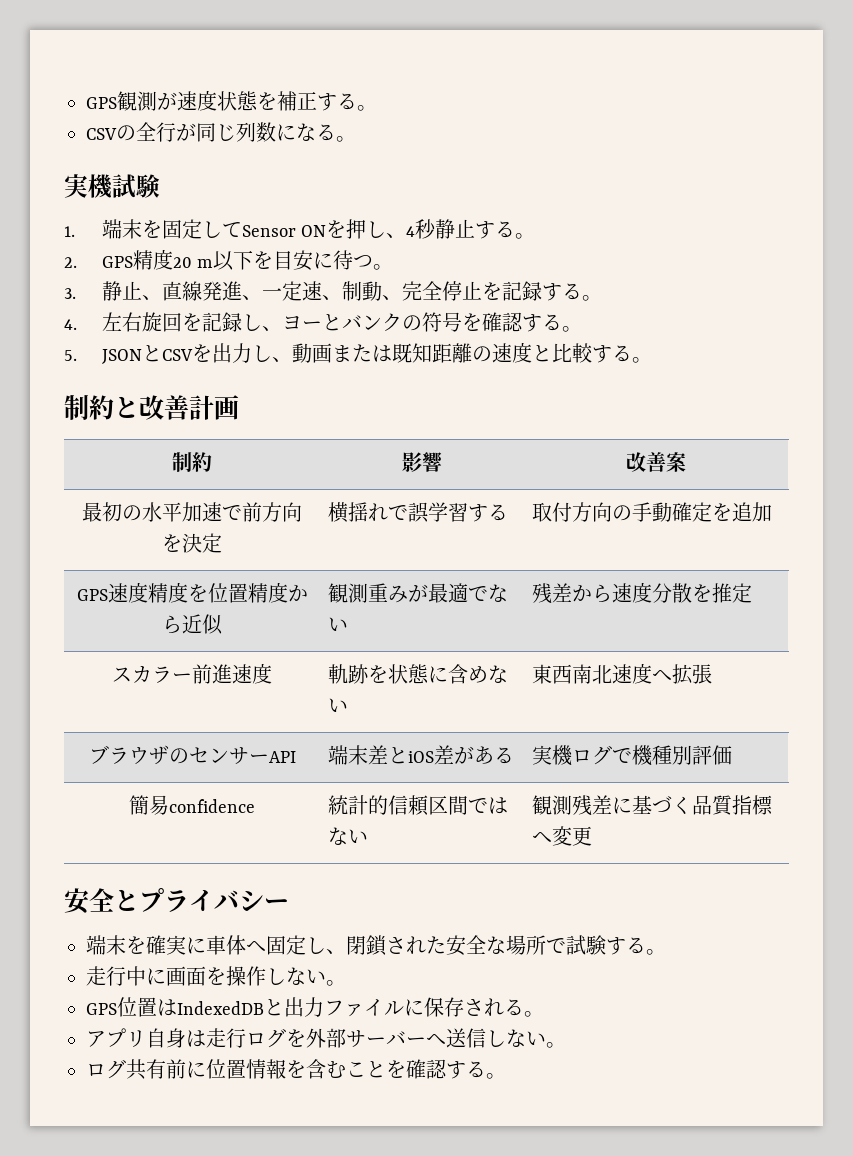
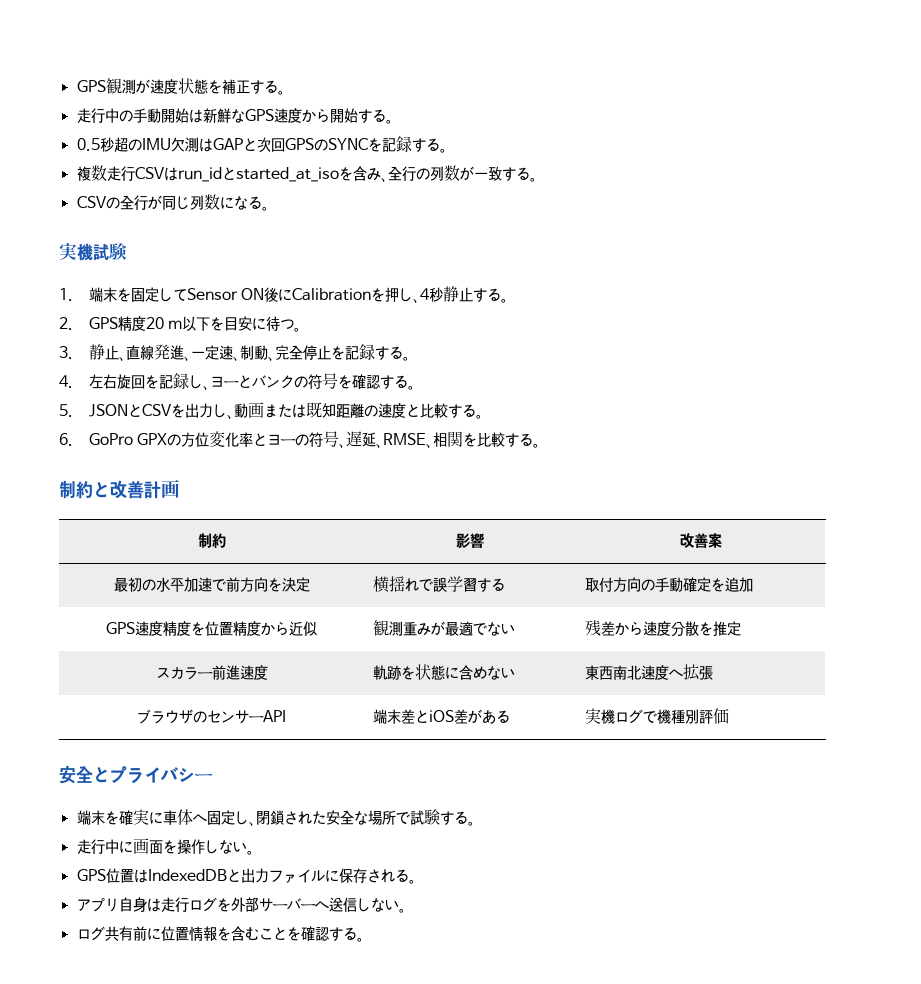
(377, 108) none -> [76,108,393,124] [76,136,447,153] [76,165,537,182] // 走行中の手動開始は新鮮なGPS速度から開始する。 // 0.5秒超のIMU欠測はGAPと次回GPSのSYNCを記録する。 // 複数走行CSVはrun_idとstarted_at_isoを含み、全行の列数が一致する。
(326, 231) none -> [264,287,372,302] 後にCalibration
(652, 360) none -> [59,431,541,448] // 6. GoPro GPXの方位変化率とヨーの符号、遅延、RMSE、相関を比較する。
[129,795,255,815] [327,795,508,816] [327,827,368,845] [531,795,773,816] [531,826,592,846] // 簡易confidence | 統計的信頼区間ではない | 観測残差に基づく品質指標へ変更 -> (729, 716) none

